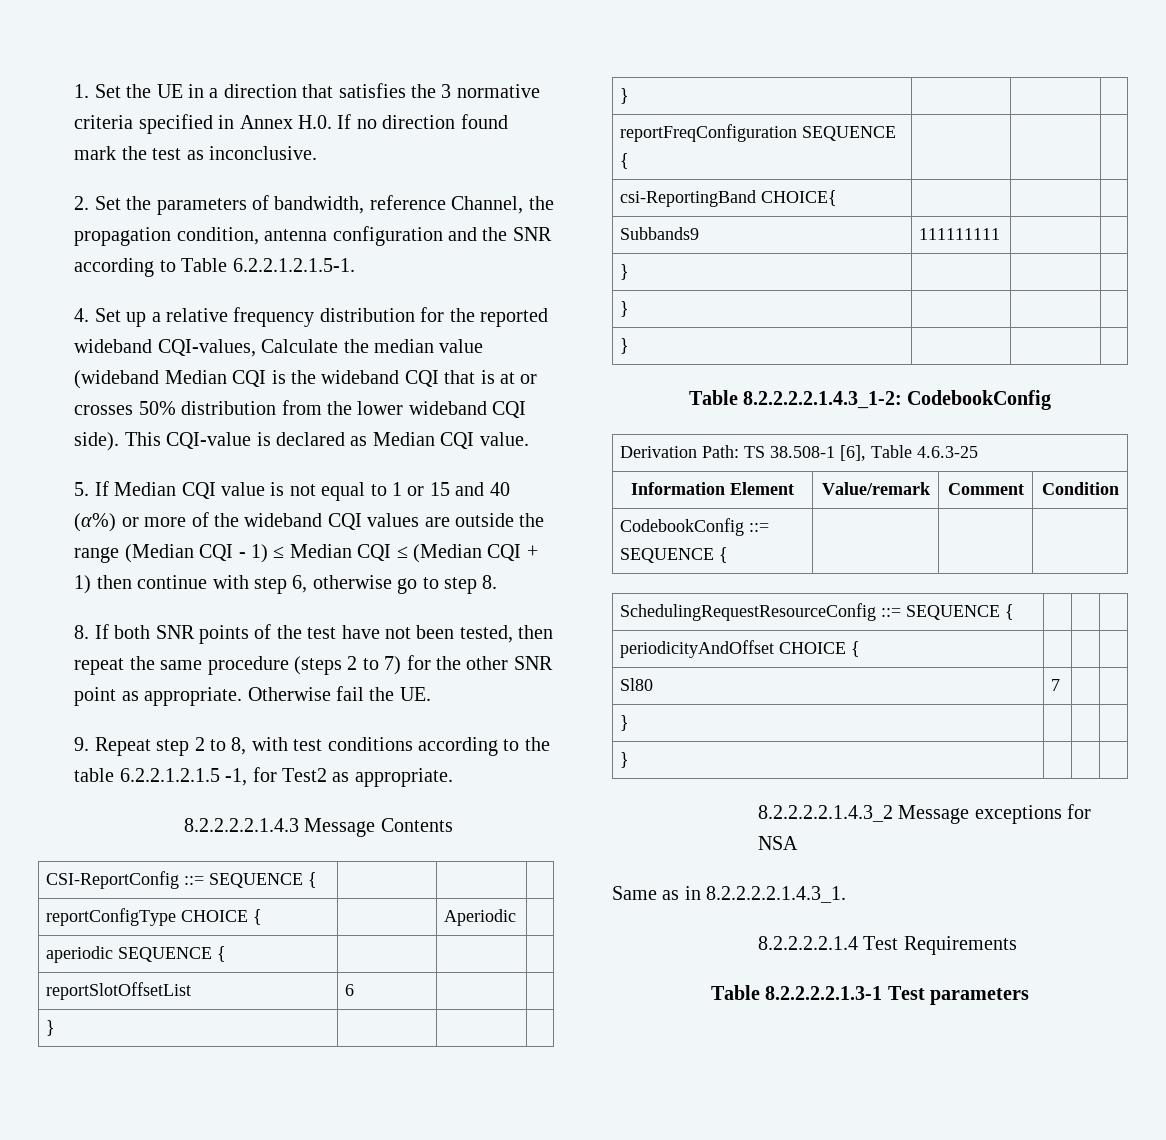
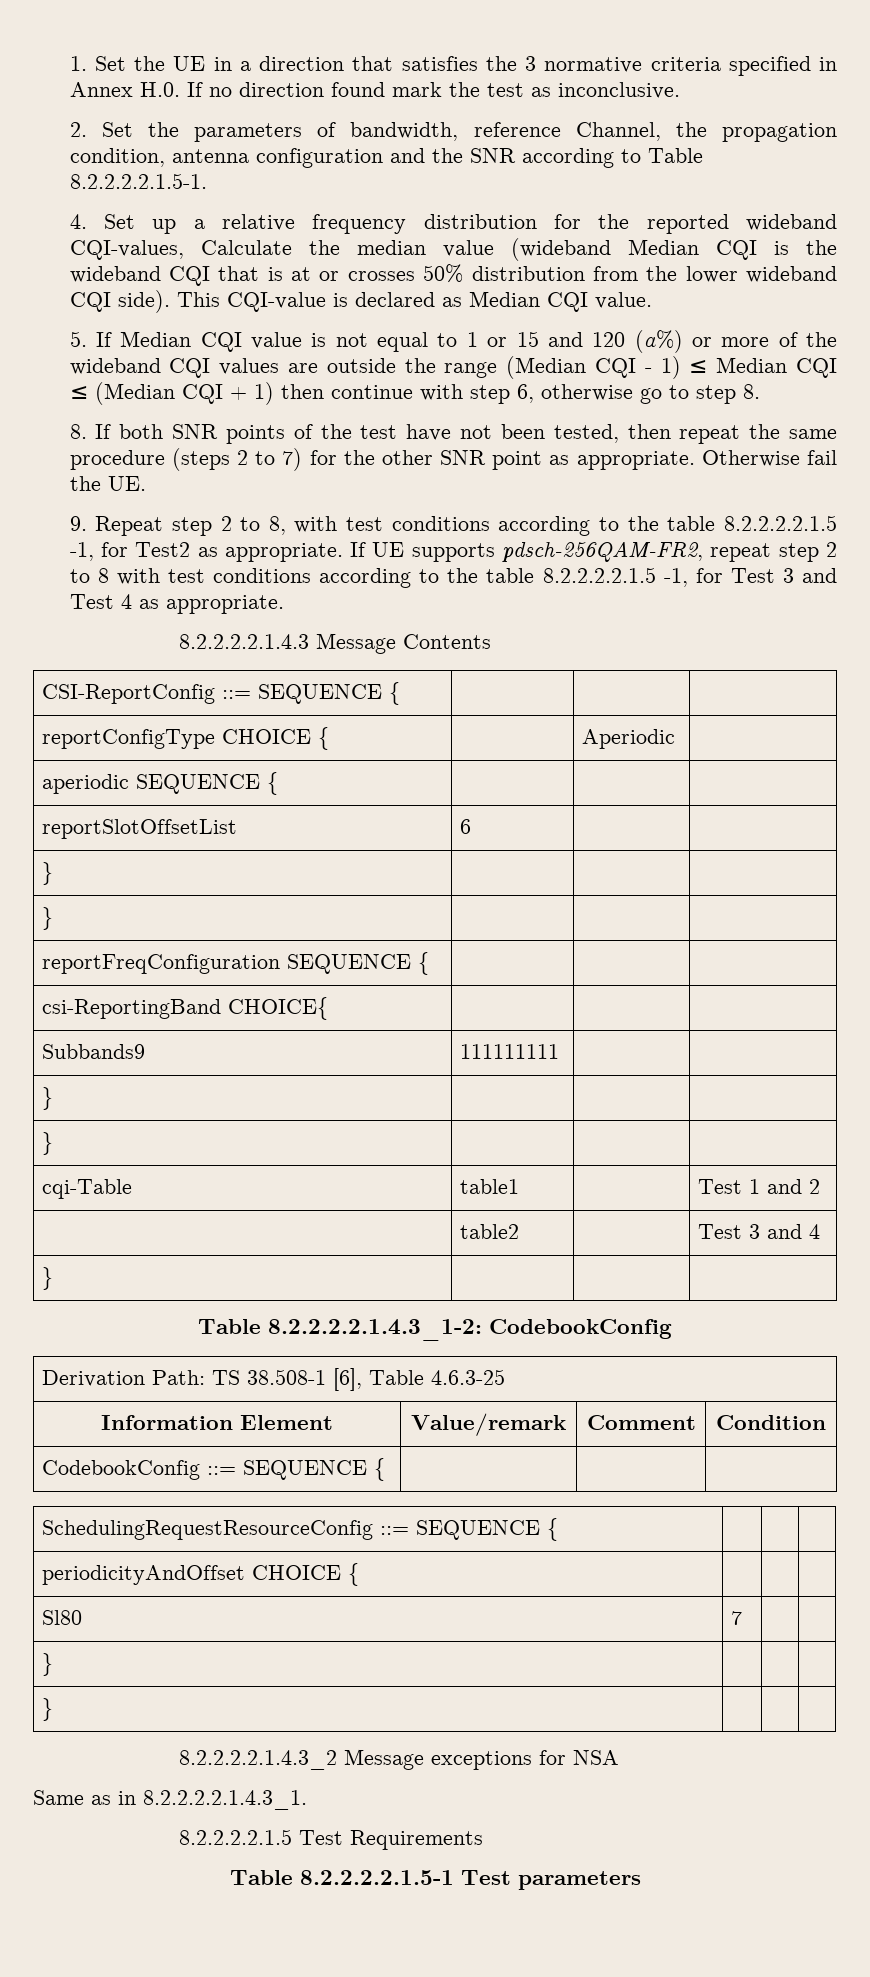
[232,258,355,272] 6.2.2.1.2.1.5-1. -> [69,173,207,189] 8.2.2.2.2.1.5-1.
[489,482,510,496] 40 -> [592,332,626,347] 120
[119,768,220,782] 6.2.2.1.2.1.5 -> [724,515,838,531] 8.2.2.2.2.1.5
(453, 777) none -> [350,541,838,562] [69,567,837,588] [69,594,284,614] If UE supports pdsch-256QAM-FR2, repeat step 2 to 8 with test conditions according to the table 8.2.2.2.2.1.5 -1, for Test 3 and Test 4 as appropriate.
(630, 309) none -> [42,1179,133,1199] [460,1179,520,1194] [698,1179,821,1194] [460,1224,520,1239] [698,1224,821,1239] // cqi-Table | table1 | | Test 1 and 2 // | table2 | | Test 3 and 4
[757,936,858,950] 8.2.2.2.2.1.4 -> [179,1829,293,1845] 8.2.2.2.2.1.5
[765,986,883,1000] 8.2.2.2.2.1.3-1 -> [299,1870,454,1885] 8.2.2.2.2.1.5-1

